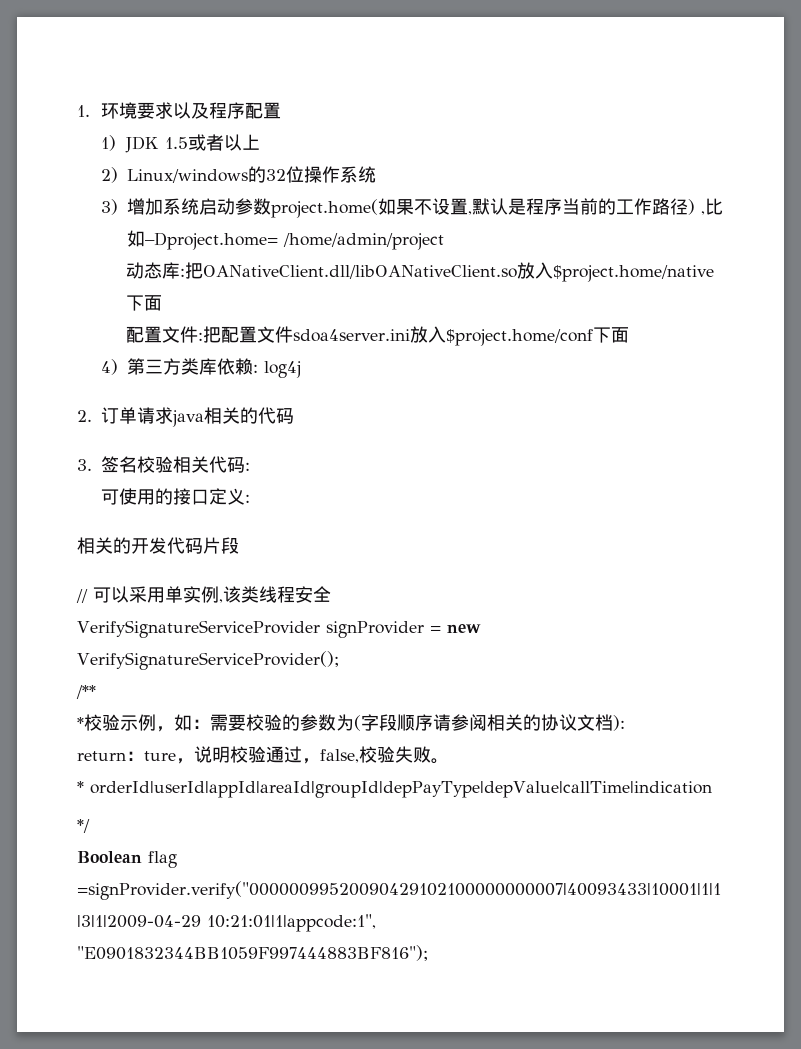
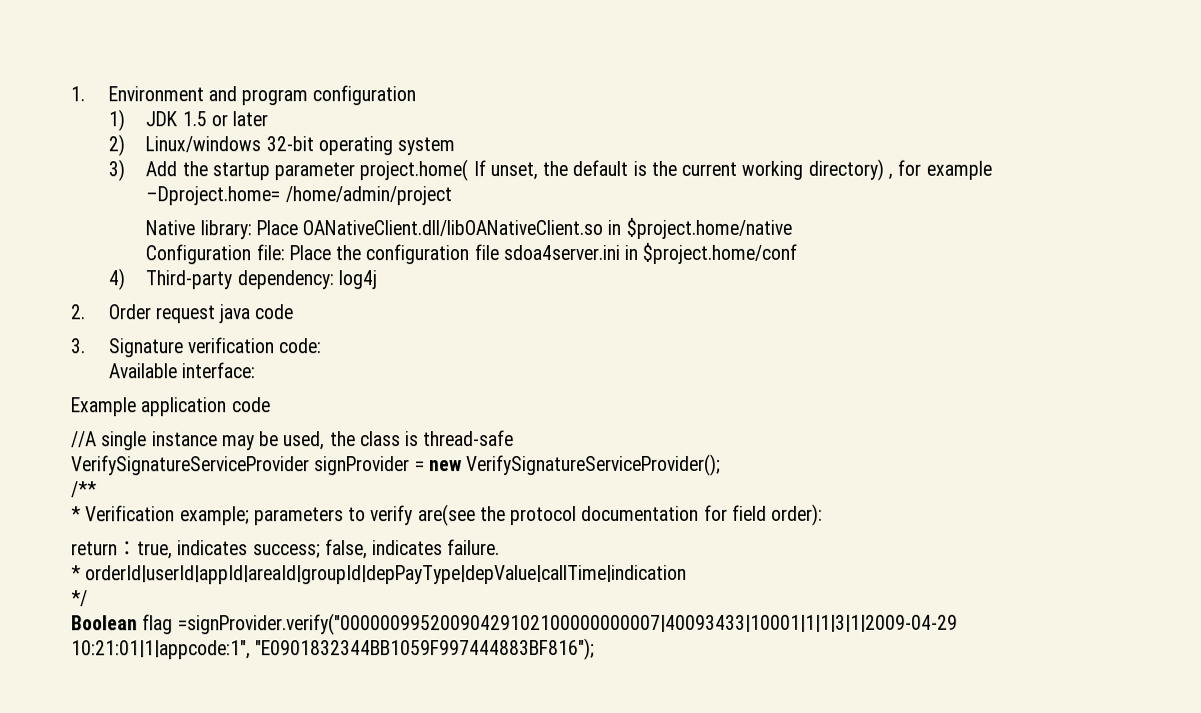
[101,102,282,119] 环境要求以及程序配置 -> [107,85,417,106] Environment and program configuration
[187,134,260,151] 或者以上 -> [210,111,269,127] or later
[248,166,377,183] [101,198,724,218] [127,230,445,250] [125,262,714,282] [125,295,162,311] [125,326,446,343] 的32位操作系统 // 3)增加系统启动参数project.home(如果不设置,默认是程序当前的工作路径) ,比如–Dproject.home= /home/admin/project // 动态库:把OANativeClient.dll/libOANativeClient.so放入$project.home/native下面 // 配置文件:把配置文件sdoa4server.ini放入 -> [265,136,456,156] [107,158,992,182] [145,186,452,206] [145,217,792,240] [145,244,639,265] 32-bit operating system // 3) Add the startup parameter project.home( If unset, the default is the current working directory) , for example –Dproject.home= /home/admin/project // Native library: Place OANativeClient.dll/libOANativeClient.so in $project.home/native // Configuration file: Place the configuration file sdoa4server.ini in
[592,327,629,343] 下面 -> (798, 253) none
[127,358,302,378] [77,407,295,427] [77,456,251,473] [101,488,251,505] [77,537,239,554] [76,586,331,603] 第三方类库依赖: log4j // 2.订单请求java相关的代码 // 3.签名校验相关代码: // 可使用的接口定义: // 相关的开发代码片段 // // 可以采用单实例,该类线程安全 -> [145,270,377,290] [70,304,294,324] [70,337,322,358] [108,362,256,379] [71,397,271,417] [71,430,515,451] Third-party dependency: log4j // 2. Order request java code // 3. Signature verification code: // Available interface: // Example application code // //A single instance may be used, the class is thread-safe
[84,714,625,732] [77,746,449,764] 校验示例，如：需要校验的参数为(字段顺序请参阅相关的协议文档): // return：ture，说明校验通过，false,校验失败。 -> [85,503,824,527] [71,539,501,560] Verification example; parameters to verify are(see the protocol documentation for field order): // return：true, indicates success; false, indicates failure.

